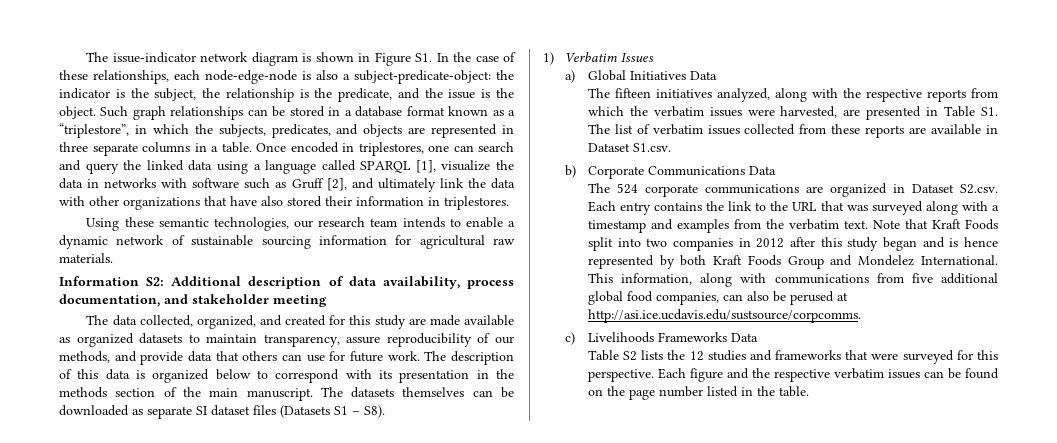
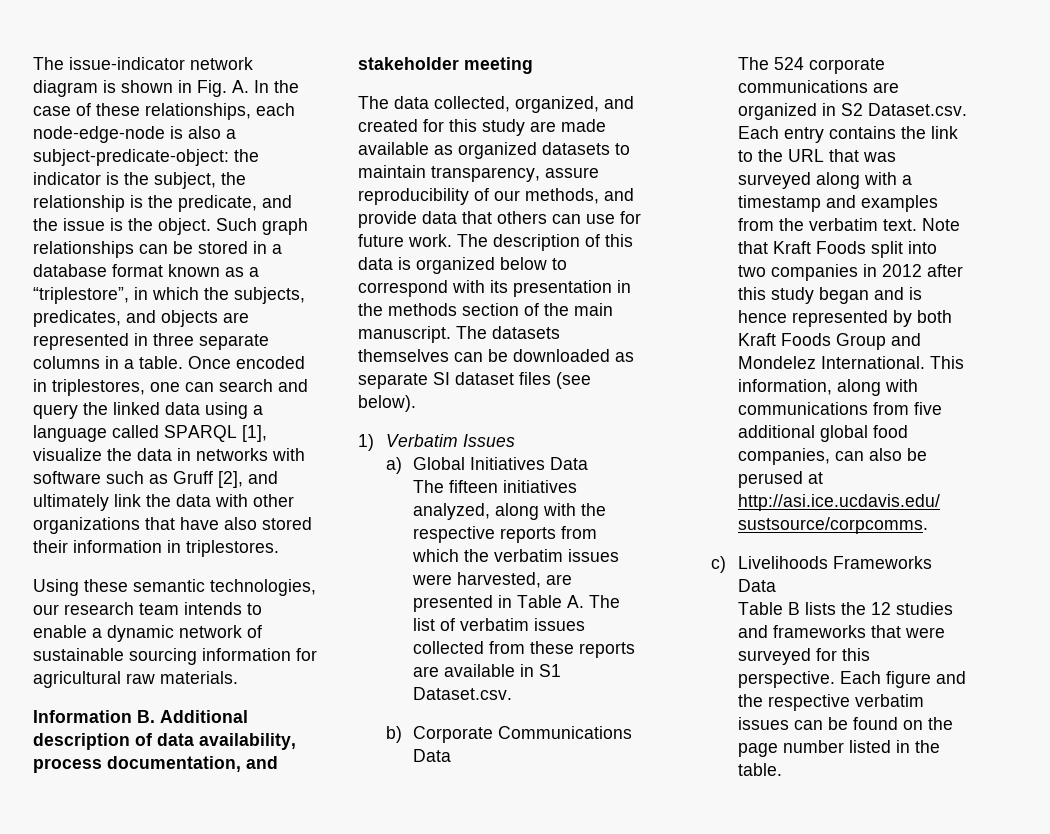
[374,52,433,66] Figure S1. -> [197,80,249,97] Fig. A.
[146,277,165,286] S2: -> [137,710,155,723] B.
[280,405,385,418] (Datasets S1 – S8). -> [556,372,591,389] [358,395,416,412] (see below).
[980,107,998,116] S1. -> [567,595,585,608] A.
[587,143,671,152] Dataset S1.csv. -> [539,664,562,677] [413,687,513,700] S1 Dataset.csv.
[911,184,998,194] Dataset S2.csv. -> [841,103,968,116] S2 Dataset.csv.
[623,351,638,361] S2 -> [788,602,801,615] B

